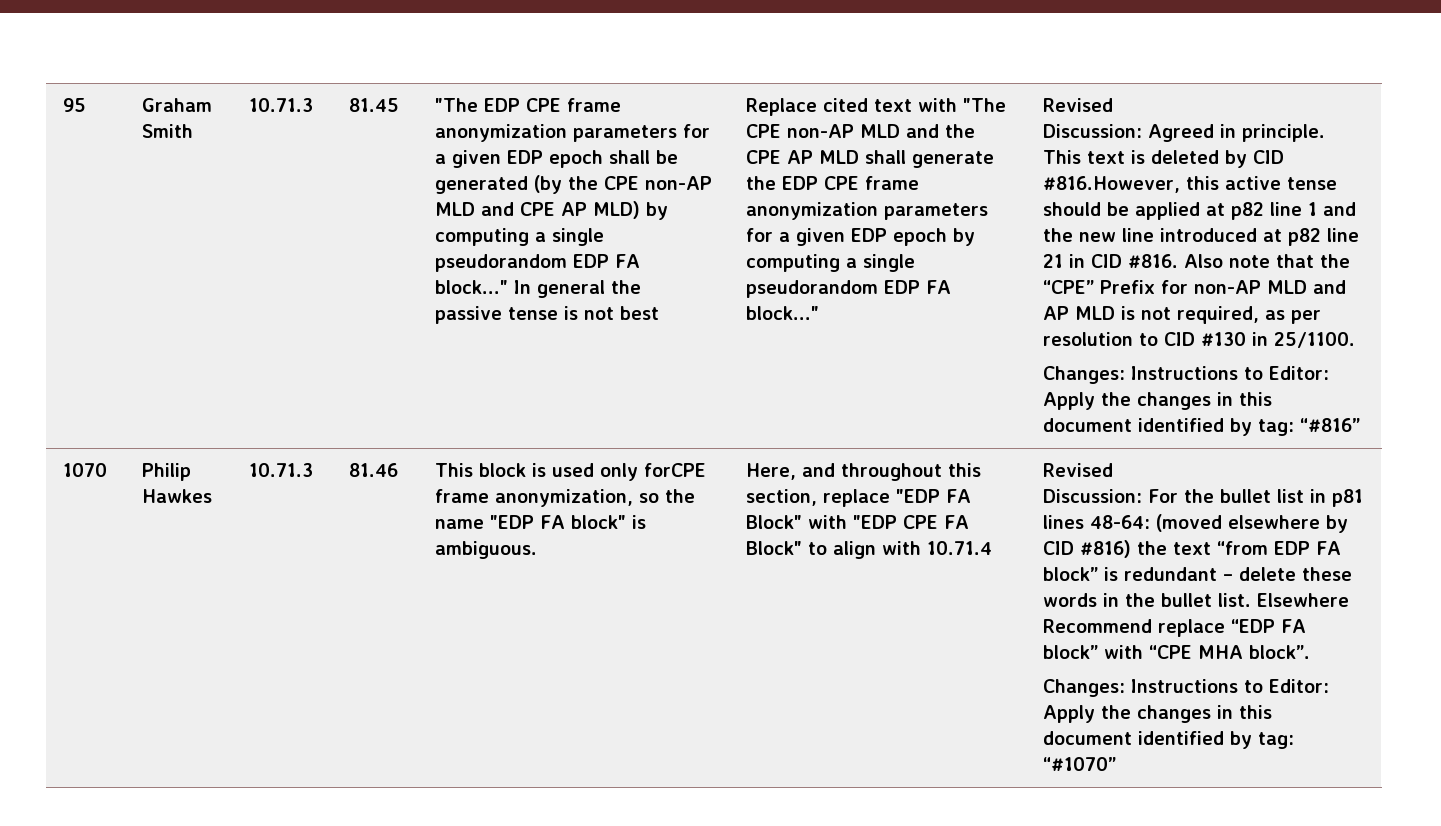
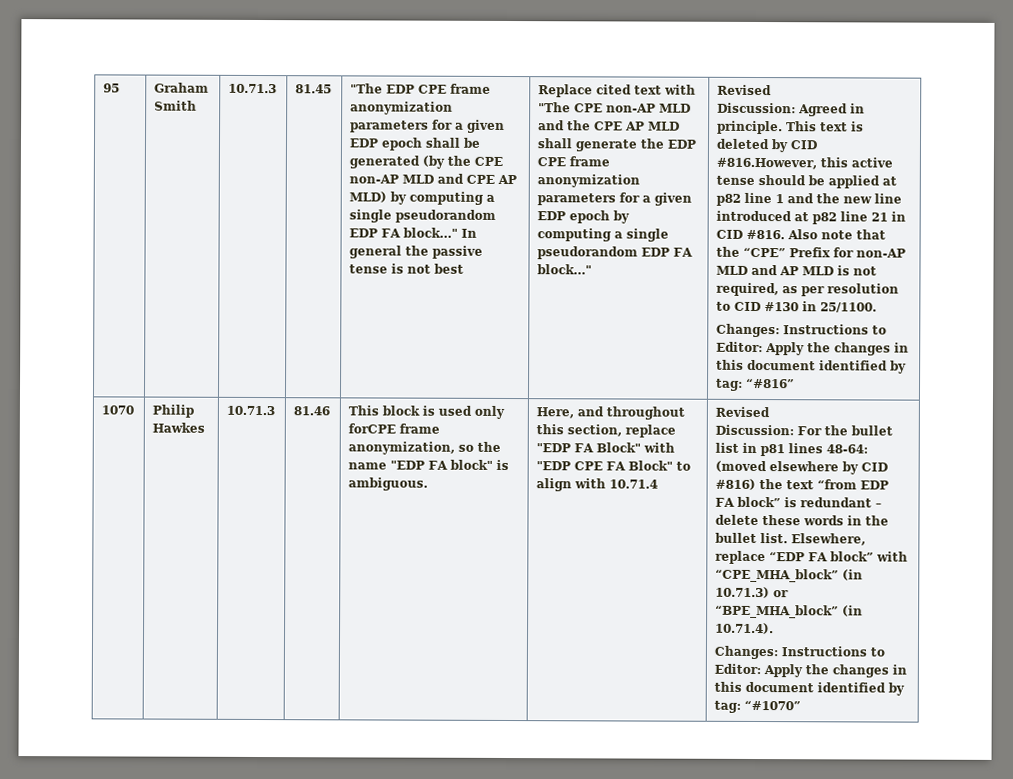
[1257,593,1350,607] [1043,619,1153,633] Elsewhere Recommend -> [791,533,867,546] Elsewhere,
[1149,645,1311,659] “CPE MHA block”. -> [715,568,864,583] [715,586,790,599] [715,604,864,619] [715,622,775,635] “CPE_MHA_block” (in 10.71.3) or “BPE_MHA_block” (in 10.71.4).

